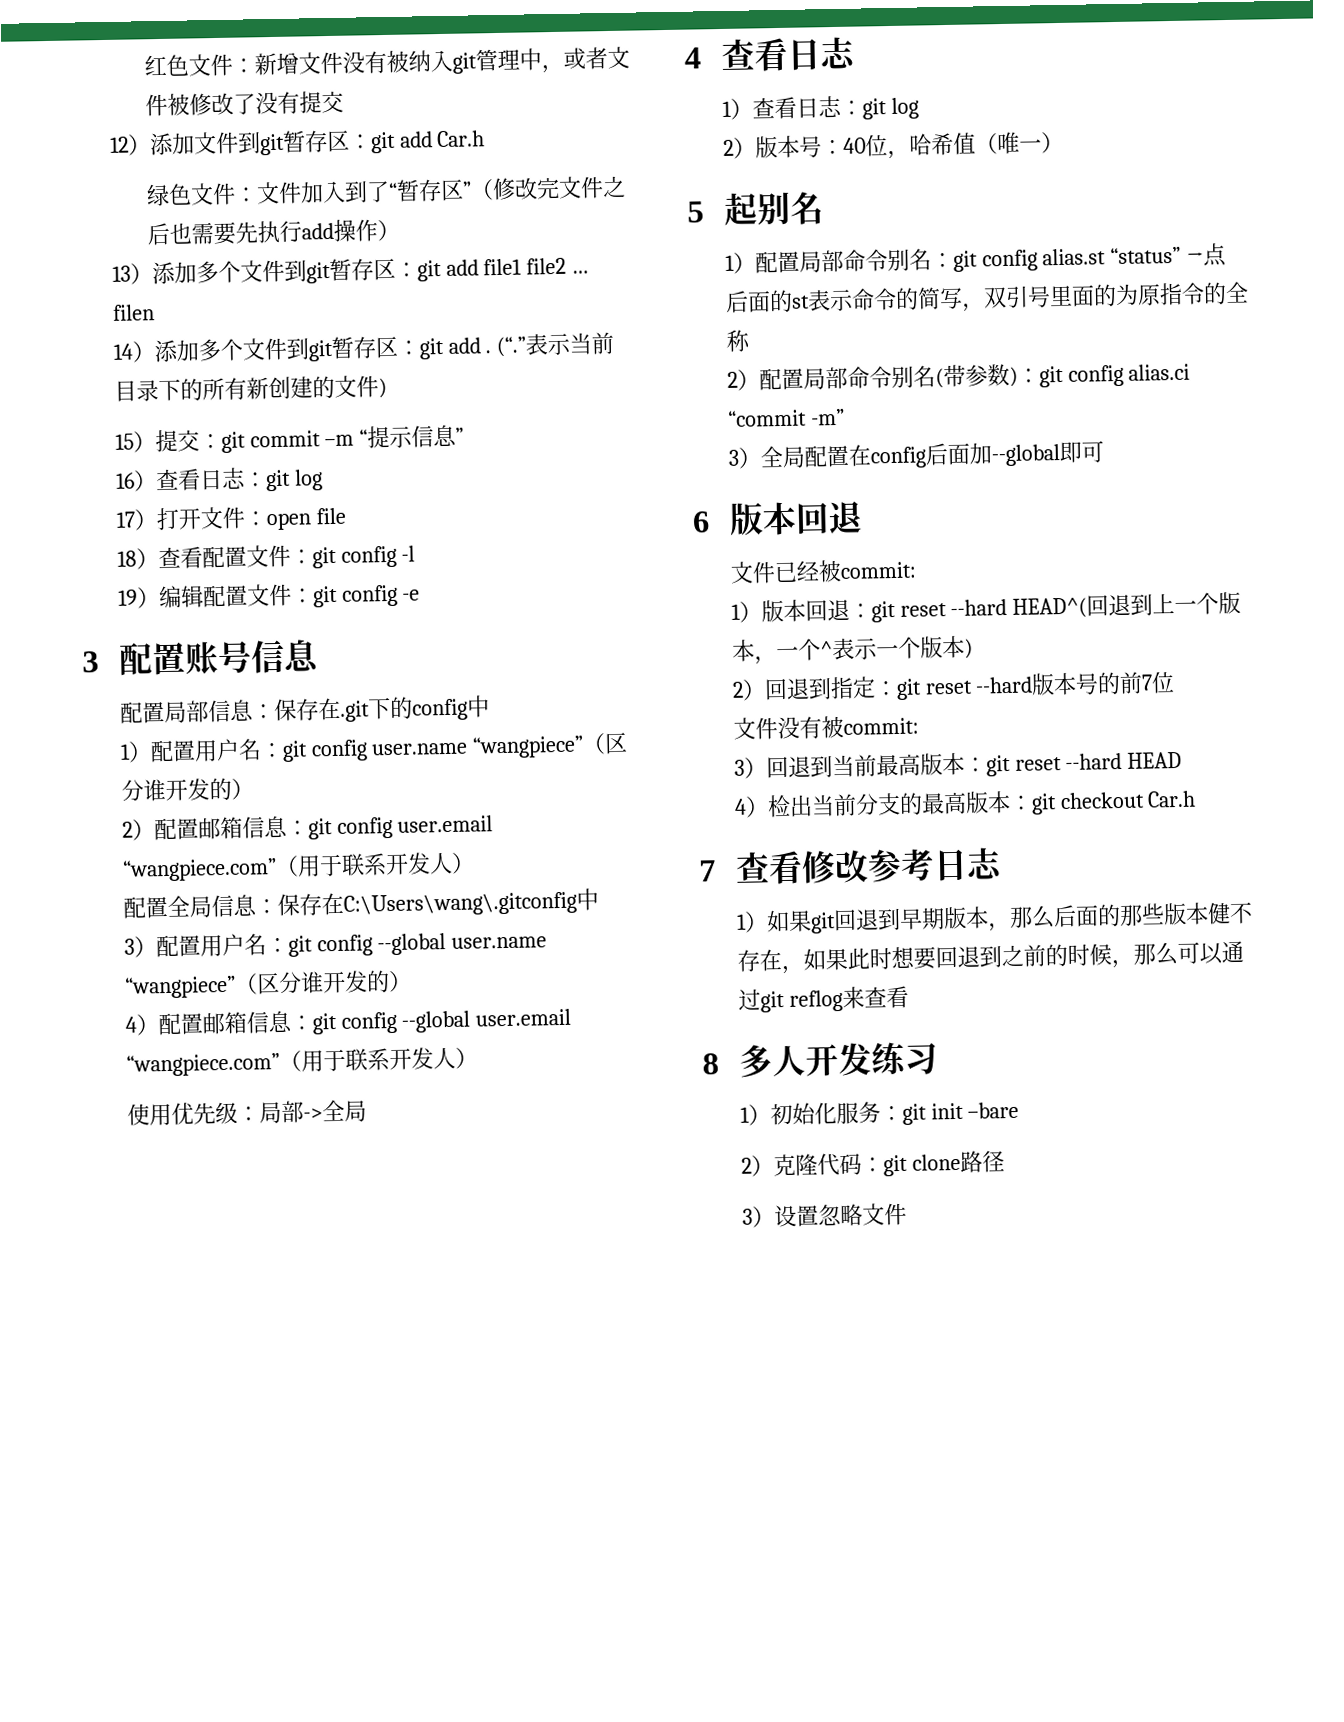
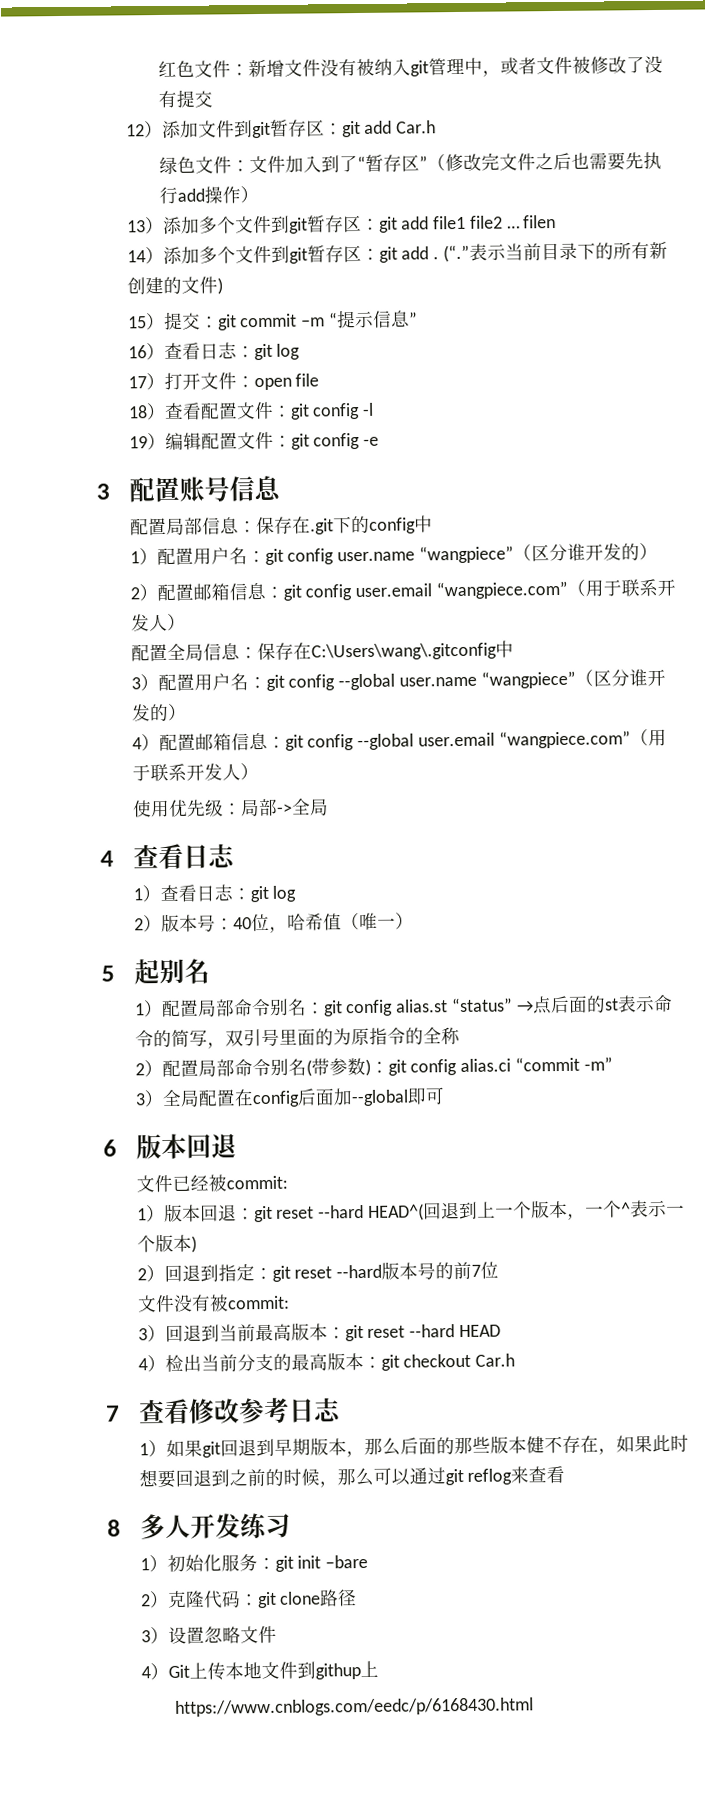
(907, 1214) none -> [140,1660,379,1681] [174,1697,534,1717] // 4）Git上传本地文件到githup上 // https://www.cnblogs.com/eedc/p/6168430.html

